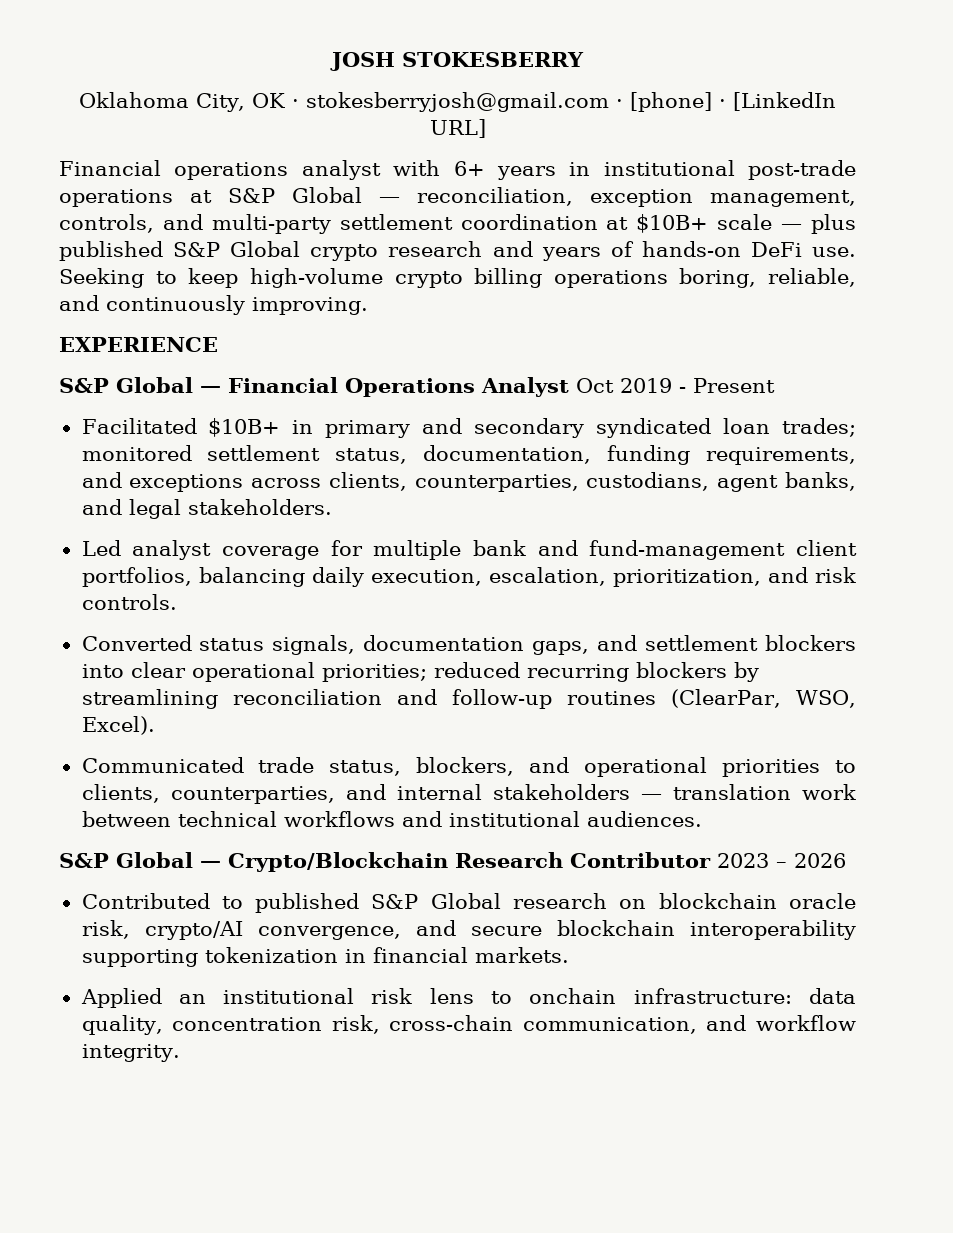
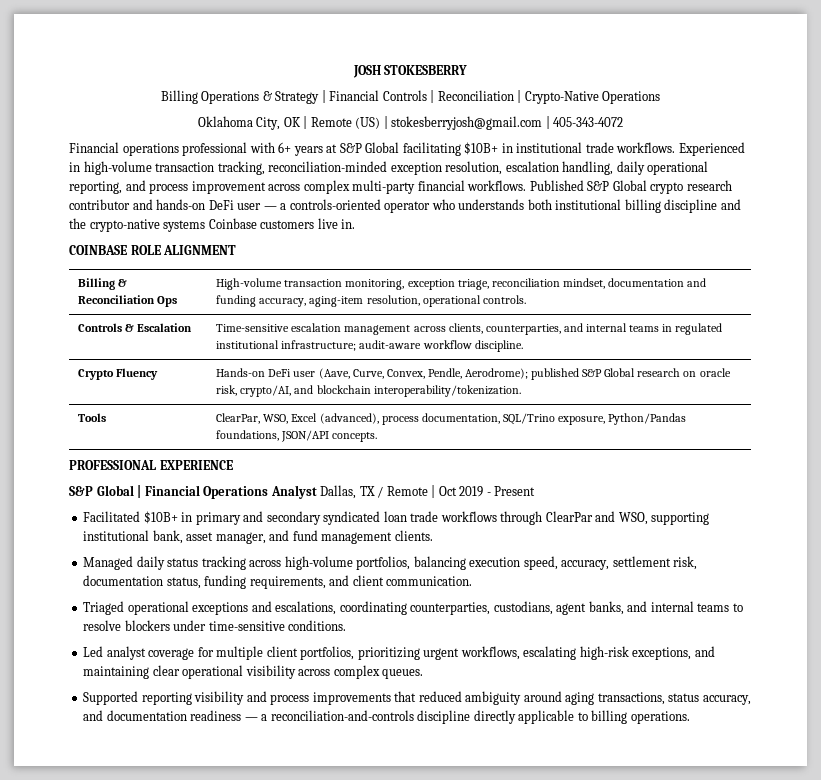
[78,92,837,112] [429,119,486,138] Oklahoma City, OK · stokesberryjosh@gmail.com · [phone] · [LinkedIn URL] -> [160,90,661,104] [197,116,624,130] Billing Operations & Strategy | Financial Controls | Reconciliation | Crypto-Native Operations // Oklahoma City, OK | Remote (US) | stokesberryjosh@gmail.com | 405-343-4072
[301,160,381,180] analyst -> [182,142,248,156] professional
[569,160,856,180] [59,187,856,207] [59,214,857,234] [59,241,857,261] [59,268,856,288] [59,295,368,315] in institutional post-trade operations at S&P Global — reconciliation, exception management, controls, and multi-party settlement coordination at $10B+ scale — plus published S&P Global crypto research and years of hands-on DeFi use. Seeking to keep high-volume crypto billing operations boring, reliable, and continuously improving. // -> [326,142,745,156] [69,161,709,175] [69,180,732,194] [69,199,741,213] [69,218,356,232] [69,245,237,255] [78,278,128,290] [78,295,178,307] [216,278,707,290] [216,295,526,307] [78,323,193,332] [216,323,723,335] [216,340,523,352] [78,368,159,380] [216,368,731,380] [216,385,521,397] [78,413,107,422] [216,413,687,425] [216,430,378,442] [69,460,156,470] at S&P Global facilitating $10B+ in institutional trade workflows. Experienced in high-volume transaction tracking, reconciliation-minded exception resolution, escalation handling, daily operational reporting, and process improvement across complex multi-party financial workflows. Published S&P Global crypto research contributor and hands-on DeFi user — a controls-oriented operator who understands both institutional billing discipline and the crypto-native systems Coinbase customers live in. // COINBASE ROLE ALIGNMENT // Billing & Reconciliation Ops | High-volume transaction monitoring, exception triage, reconciliation mindset, documentation and funding accuracy, aging-item resolution, operational controls. // Controls & Escalation | Time-sensitive escalation management across clients, counterparties, and internal teams in regulated institutional infrastructure; audit-aware workflow discipline. // Crypto Fluency | Hands-on DeFi user (Aave, Curve, Convex, Pendle, Aerodrome); published S&P Global research on oracle risk, crypto/AI, and blockchain interoperability/tokenization. // Tools | ClearPar, WSO, Excel (advanced), process documentation, SQL/Trino exposure, Python/Pandas foundations, JSON/API concepts. // PROFESSIONAL
[200,386,221,393] — -> [137,485,142,498] |
(569, 387) none -> [320,485,436,499] Dallas, TX / Remote |
[781,418,856,437] [81,445,856,465] [81,472,407,492] trades; monitored settlement status, documentation, funding requirements, and exceptions across clients, -> [410,511,710,525] [83,530,433,544] [83,556,698,570] [83,575,473,589] [83,601,407,615] trade workflows through ClearPar and WSO, supporting institutional bank, asset manager, and fund management clients. // Managed daily status tracking across high-volume portfolios, balancing execution speed, accuracy, settlement risk, documentation status, funding requirements, and client communication. // Triaged operational exceptions and escalations, coordinating
[128,499,332,519] legal stakeholders. -> [650,601,743,612] [83,620,347,631] internal teams to resolve blockers under time-sensitive conditions.
[472,540,857,560] [81,567,856,587] [81,594,177,610] [81,635,856,655] [81,662,759,682] [81,689,857,709] [81,716,155,735] [81,757,856,777] [81,784,856,804] [81,811,702,827] [59,852,846,872] [81,893,856,913] [81,920,856,940] [81,947,569,967] [80,988,856,1008] [81,1015,856,1035] [81,1044,180,1062] bank and fund-management client portfolios, balancing daily execution, escalation, prioritization, and risk controls. // Converted status signals, documentation gaps, and settlement blockers into clear operational priorities; reduced recurring blockers by streamlining reconciliation and follow-up routines (ClearPar, WSO, Excel). // Communicated trade status, blockers, and operational priorities to clients, counterparties, and internal stakeholders — translation work between technical workflows and institutional audiences. // S&P Global — Crypto/Blockchain Research Contributor 2023 – 2026 // Contributed to published S&P Global research on blockchain oracle risk, crypto/AI convergence, and secure blockchain interoperability supporting tokenization in financial markets. // Applied an institutional risk lens to onchain infrastructure: data quality, concentration risk, cross-chain communication, and workflow integrity. -> [266,646,715,660] [83,665,424,679] [83,691,751,705] [83,710,690,724] client portfolios, prioritizing urgent workflows, escalating high-risk exceptions, and maintaining clear operational visibility across complex queues. // Supported reporting visibility and process improvements that reduced ambiguity around aging transactions, status accuracy, and documentation readiness — a reconciliation-and-controls discipline directly applicable to billing operations.

